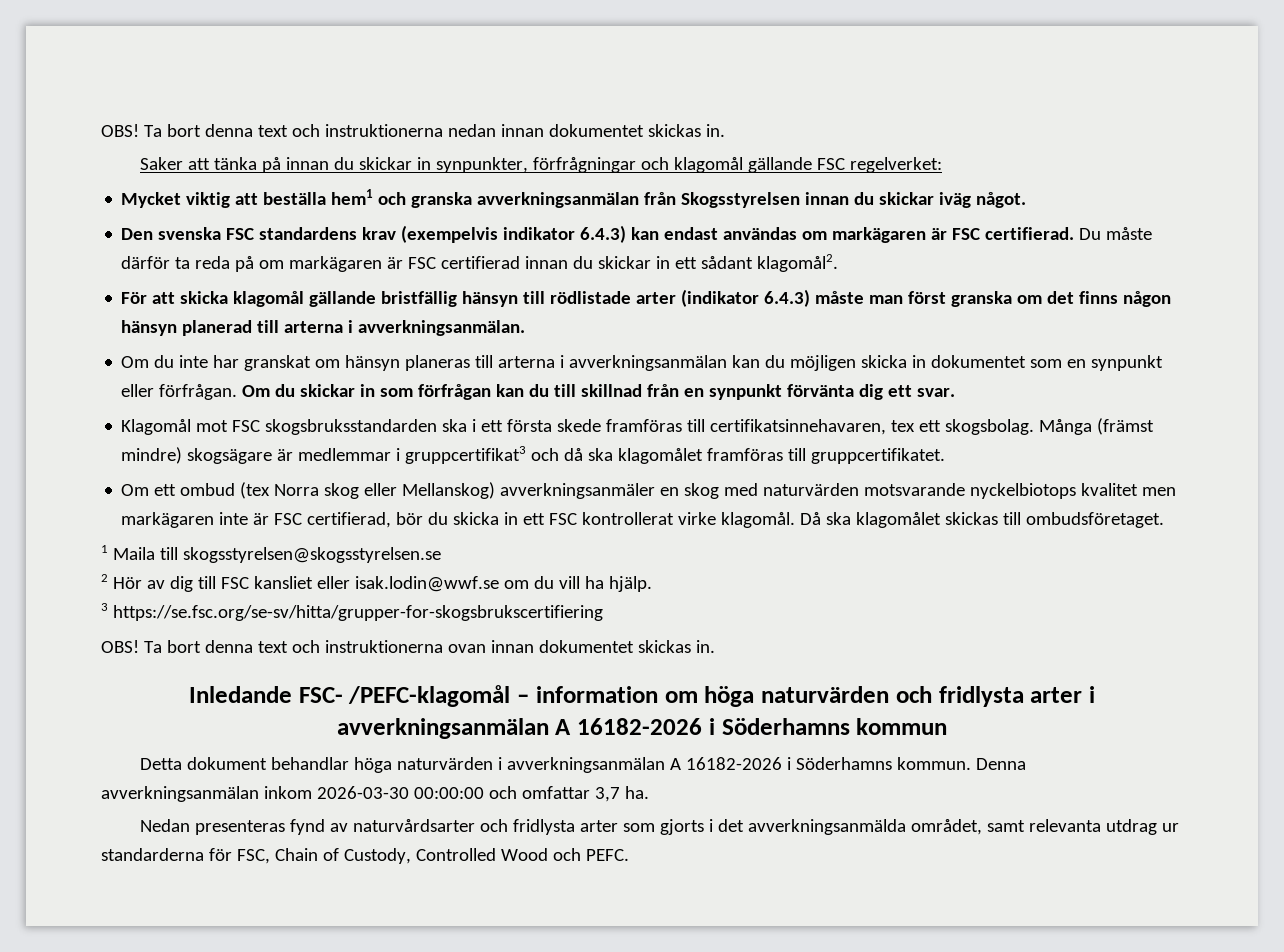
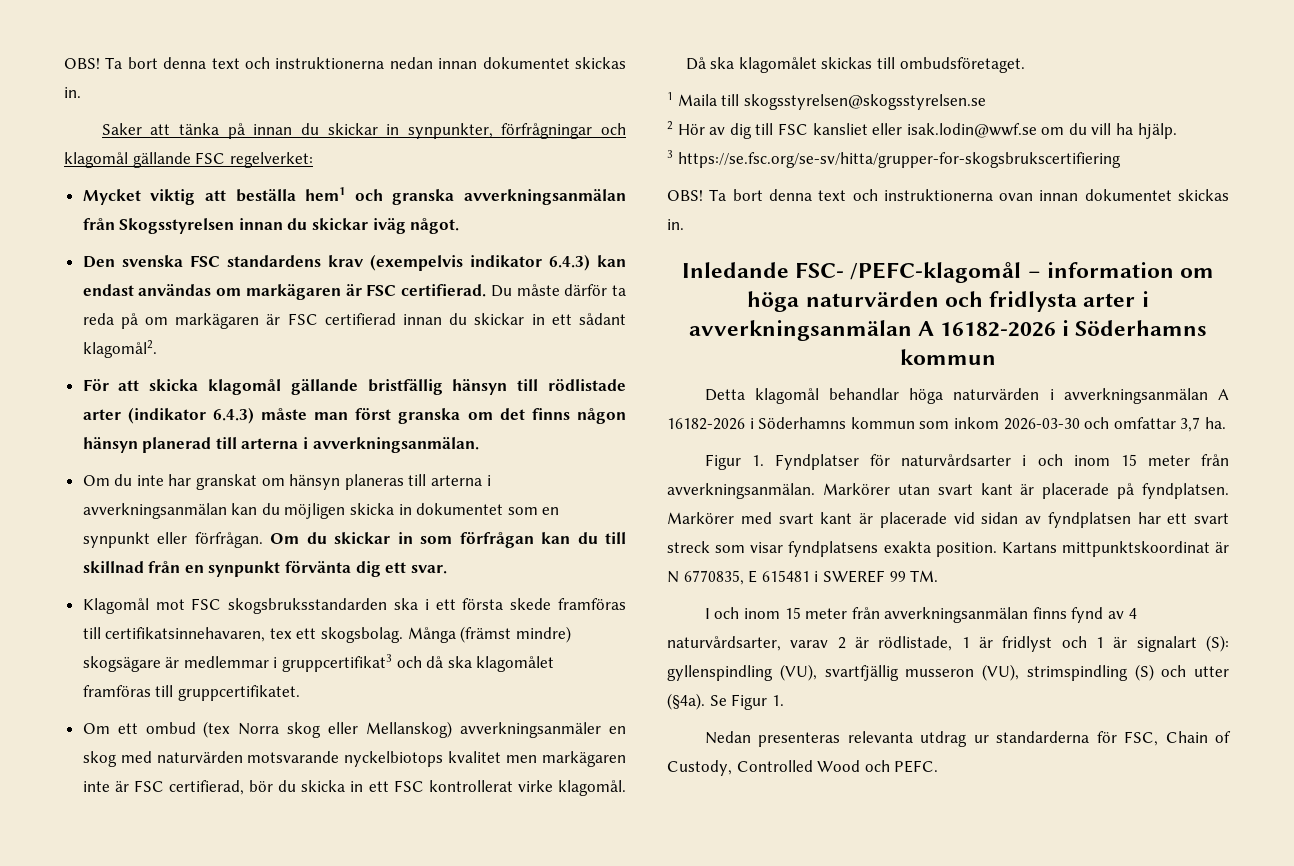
[187,757,268,770] dokument -> [754,388,819,404] klagomål
[897,757,1027,770] [101,786,259,802] kommun. Denna avverkningsanmälan -> [850,417,950,429] kommun som
[413,787,484,799] 00:00:00 -> (1080, 424) none
[140,819,1026,835] Nedan presenteras fynd av naturvårdsarter och fridlysta arter som gjorts i det avverkningsanmälda området, samt -> [704,454,1229,470] [667,483,1229,499] [667,512,1229,528] [667,541,1229,557] [667,570,939,585] [704,607,1137,623] [667,635,1229,652] [667,664,1229,681] [667,693,784,710] [704,731,841,747] Figur 1. Fyndplatser för naturvårdsarter i och inom 15 meter från avverkningsanmälan. Markörer utan svart kant är placerade på fyndplatsen. Markörer med svart kant är placerade vid sidan av fyndplatsen har ett svart streck som visar fyndplatsens exakta position. Kartans mittpunktskoordinat är N 6770835, E 615481 i SWEREF 99 TM. // I och inom 15 meter från avverkningsanmälan finns fynd av 4 naturvårdsarter, varav 2 är rödlistade, 1 är fridlyst och 1 är signalart (S): gyllenspindling (VU), svartfjällig musseron (VU), strimspindling (S) och utter (§4a). Se Figur 1. // Nedan presenteras

